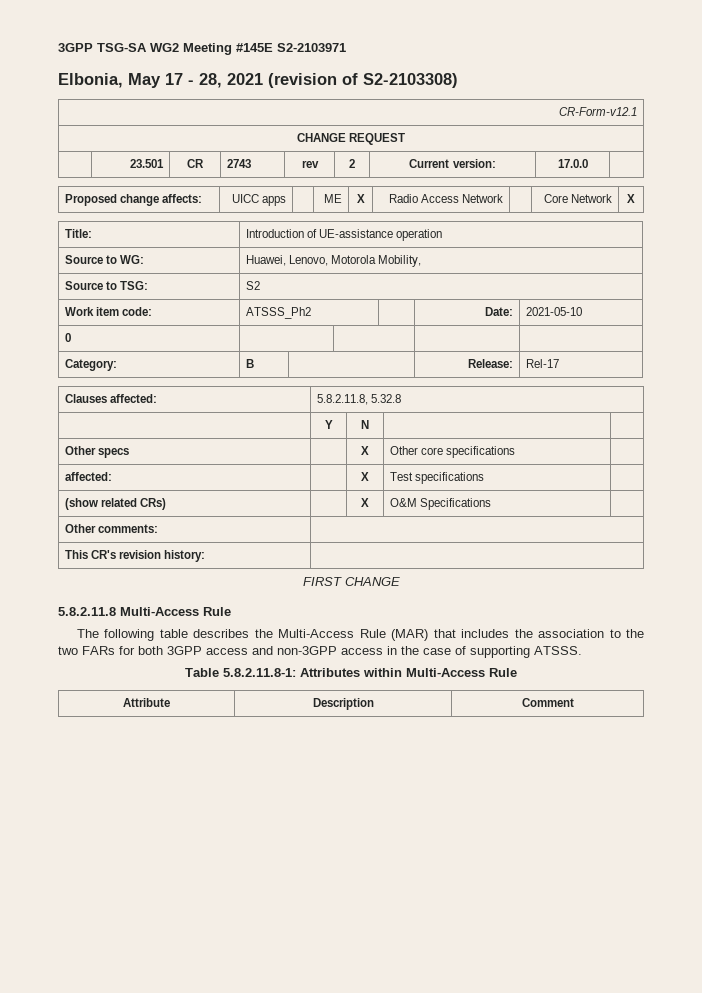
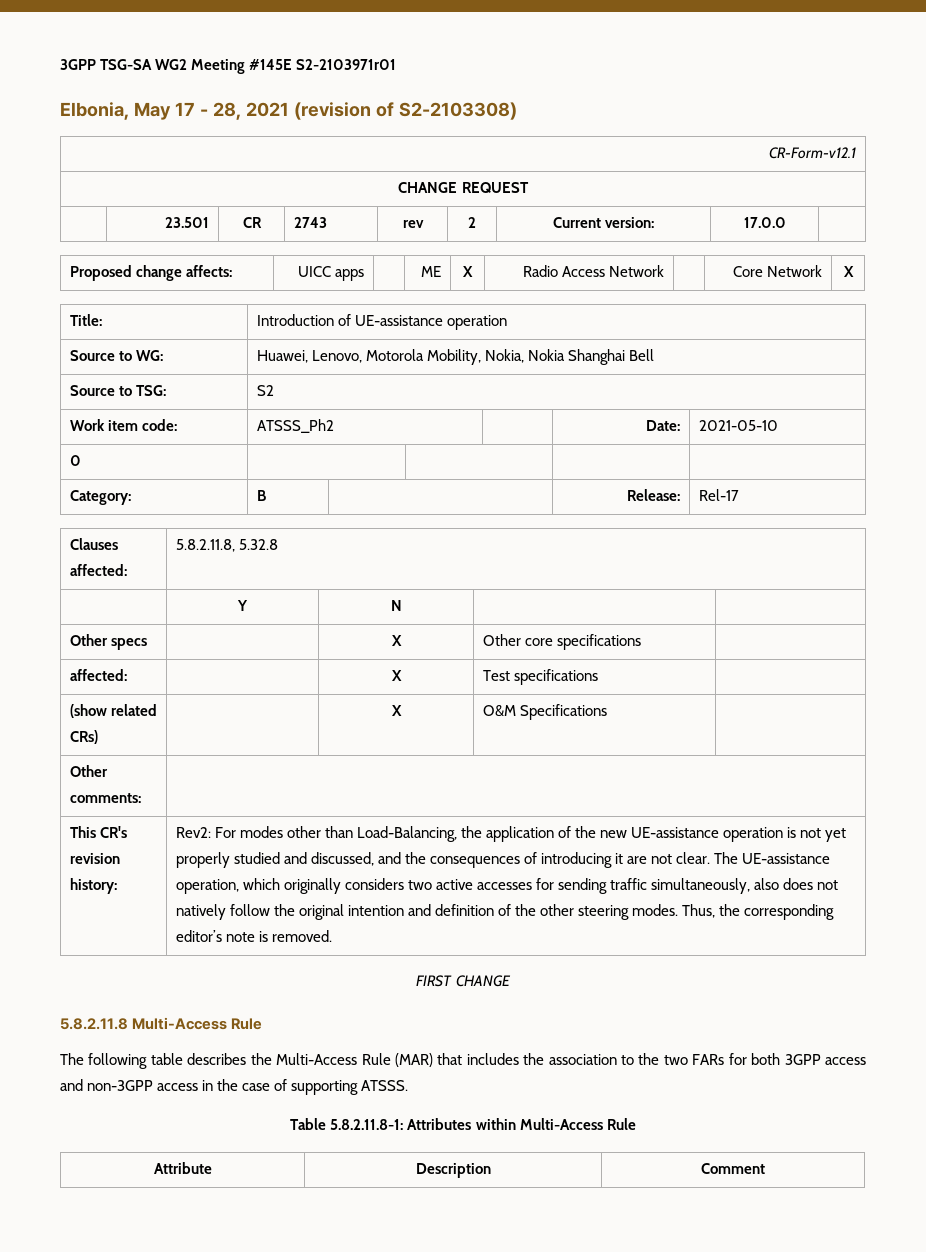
[277,43,346,52] S2-2103971 -> [296,59,397,70] S2-2103971r01
(422, 261) none -> [484,349,654,365] Nokia, Nokia Shanghai Bell
(206, 556) none -> [175,826,847,842] [175,852,831,868] [175,878,839,894] [175,904,835,920] [175,930,332,942] Rev2: For modes other than Load-Balancing, the application of the new UE-assistance operation is not yet properly studied and discussed, and the consequences of introducing it are not clear. The UE-assistance operation, which originally considers two active accesses for sending traffic simultaneously, also does not natively follow the original intention and definition of the other steering modes. Thus, the corresponding editor’s note is removed.

